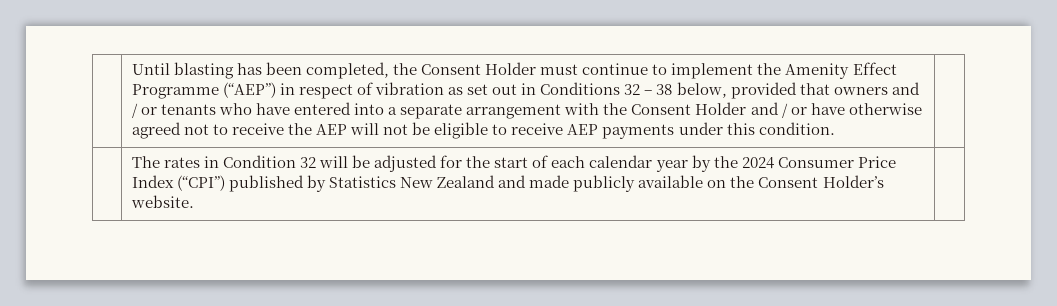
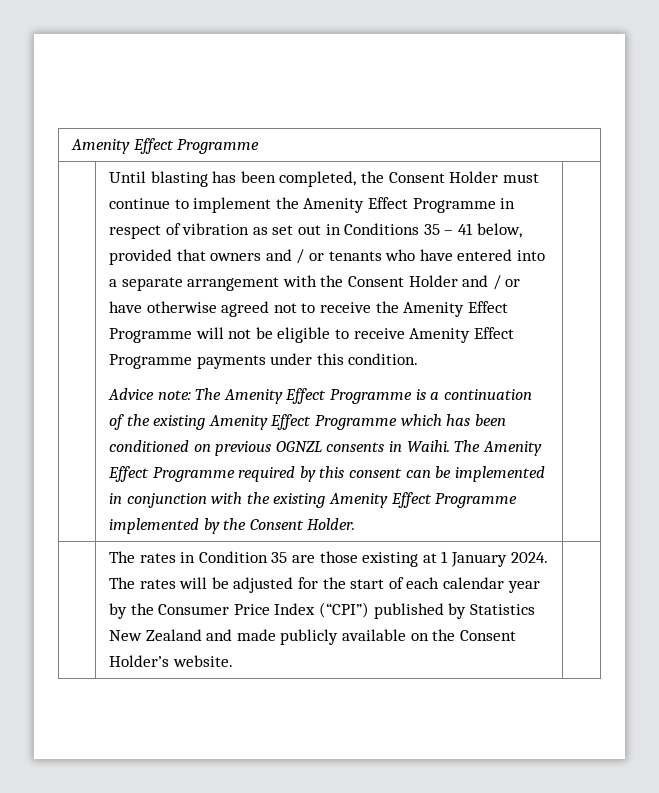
(131, 69) none -> [71,138,260,154] Amenity Effect Programme //
[222,82,276,98] (“AEP”) -> (496, 205) none
[624,84,673,95] 32 – 38 -> [423,223,473,235] 35 – 41
[316,124,348,135] AEP -> [403,301,508,317] [109,328,193,343] Amenity Effect Programme
[567,124,599,135] AEP -> [409,327,514,343] [109,354,193,369] Amenity Effect Programme
[131,155,317,168] | // | The rates in Condition 32 -> [108,388,532,404] [109,414,506,430] [109,440,542,456] [108,466,545,482] [109,492,518,508] [109,518,356,534] [109,551,548,567] [109,577,176,589] // Advice note: The Amenity Effect Programme is a continuation of the existing Amenity Effect Programme which has been conditioned on previous OGNZL consents in Waihi. The Amenity Effect Programme required by this consent can be implemented in conjunction with the existing Amenity Effect Programme implemented by the Consent Holder. | // | The rates in Condition 35 are those existing at 1 January 2024. The rates
[741,157,774,169] 2024 -> (154, 609) none

